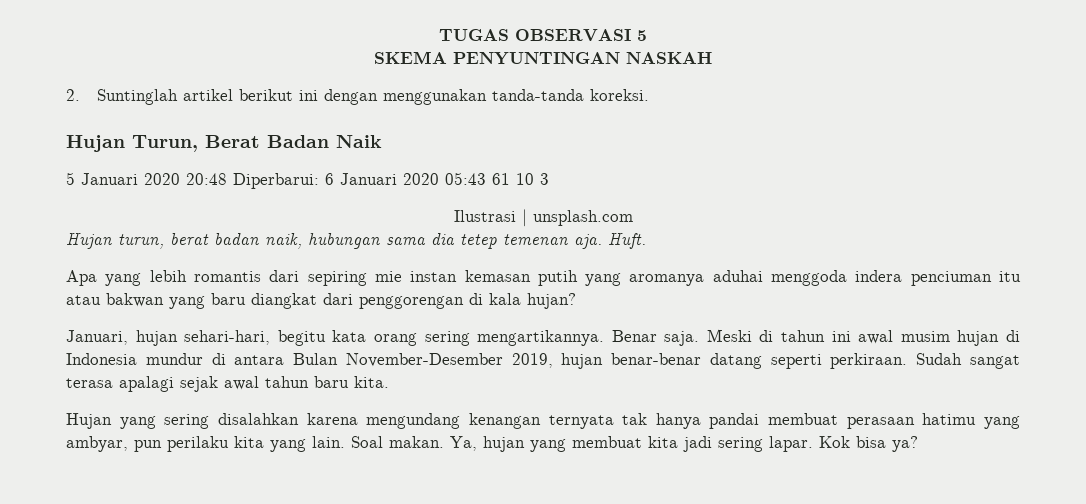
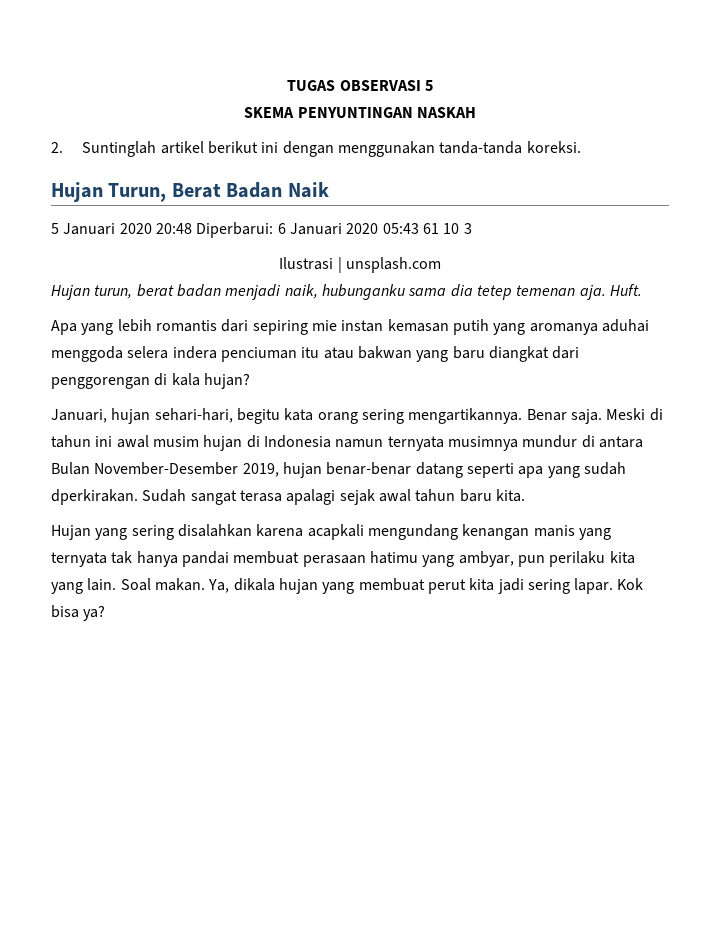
[265,233,380,249] naik, hubungan -> [225,284,405,300] menjadi naik, hubunganku
(848, 278) none -> [127,346,169,359] selera
(137, 359) none -> [335,436,518,451] namun ternyata musimnya
[830,353,908,369] perkiraan. -> [518,462,626,478] [51,489,138,505] apa yang sudah dperkirakan.
(358, 419) none -> [307,524,364,540] acapkali
(541, 421) none -> [533,525,611,540] manis yang
(477, 443) none -> [233,578,275,591] dikala
(642, 442) none -> [427,579,466,594] perut

